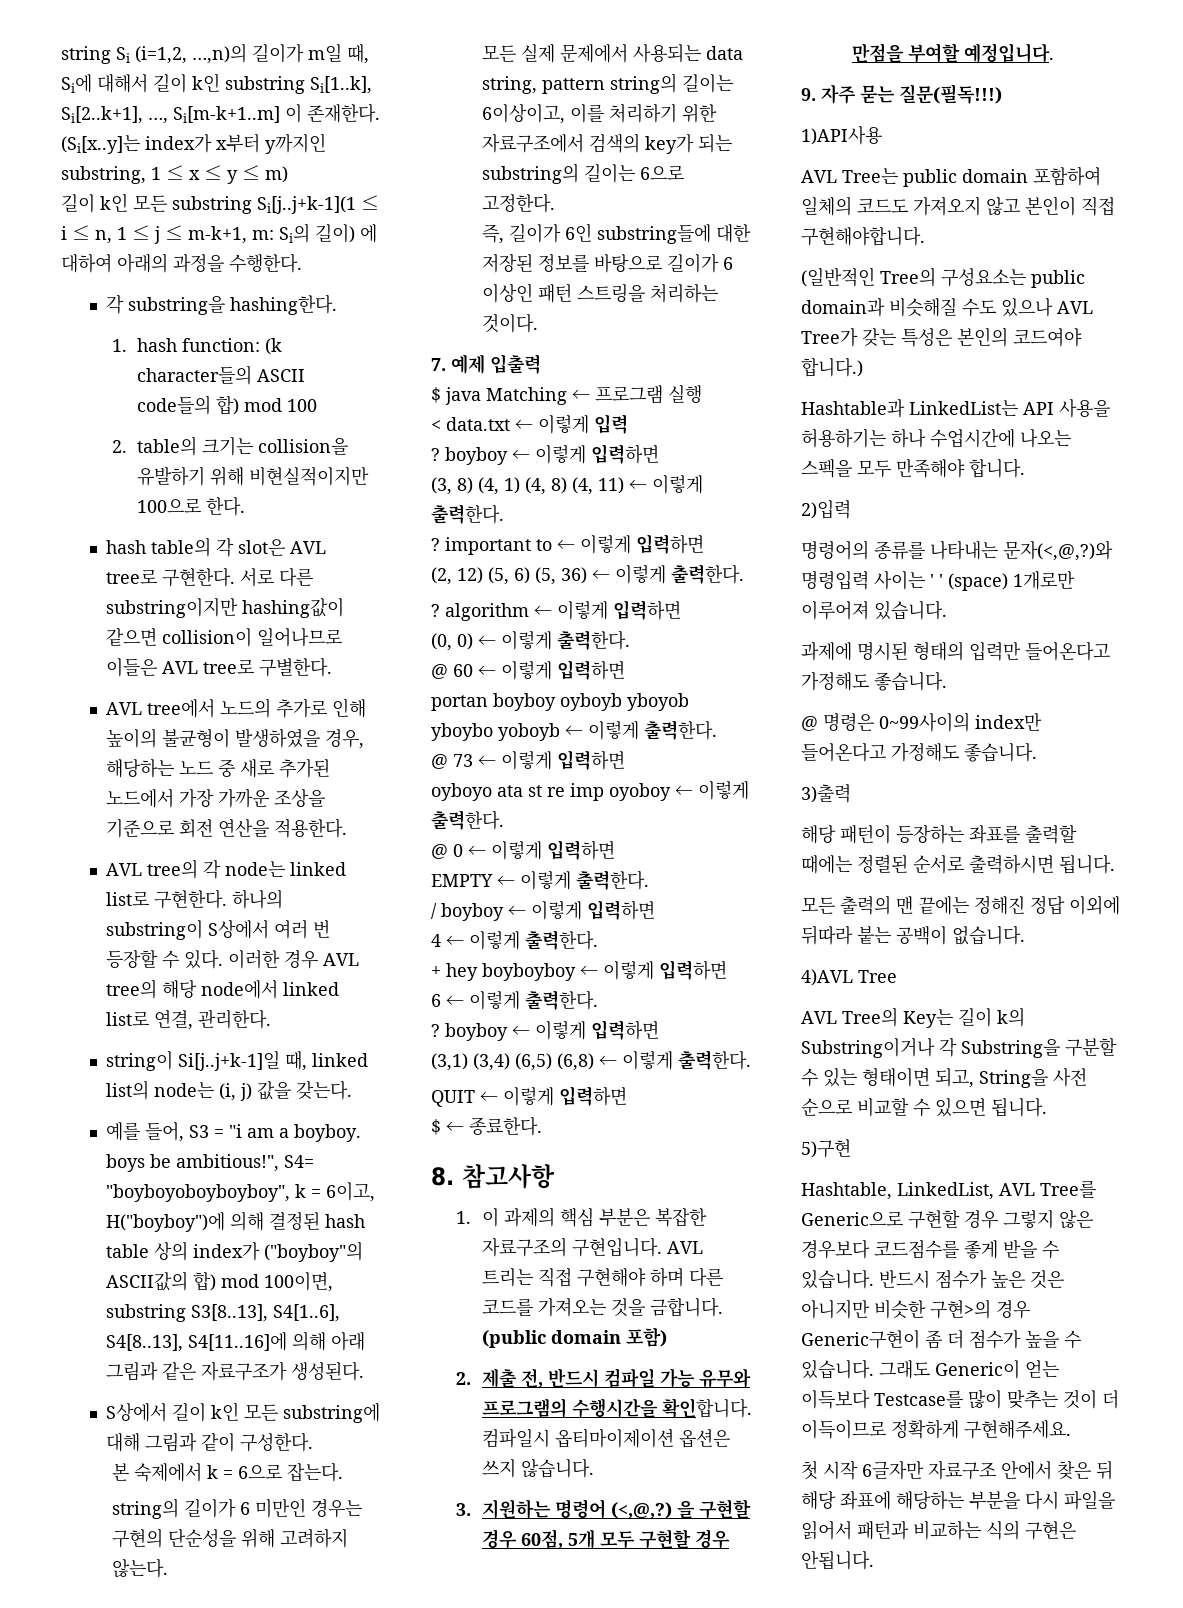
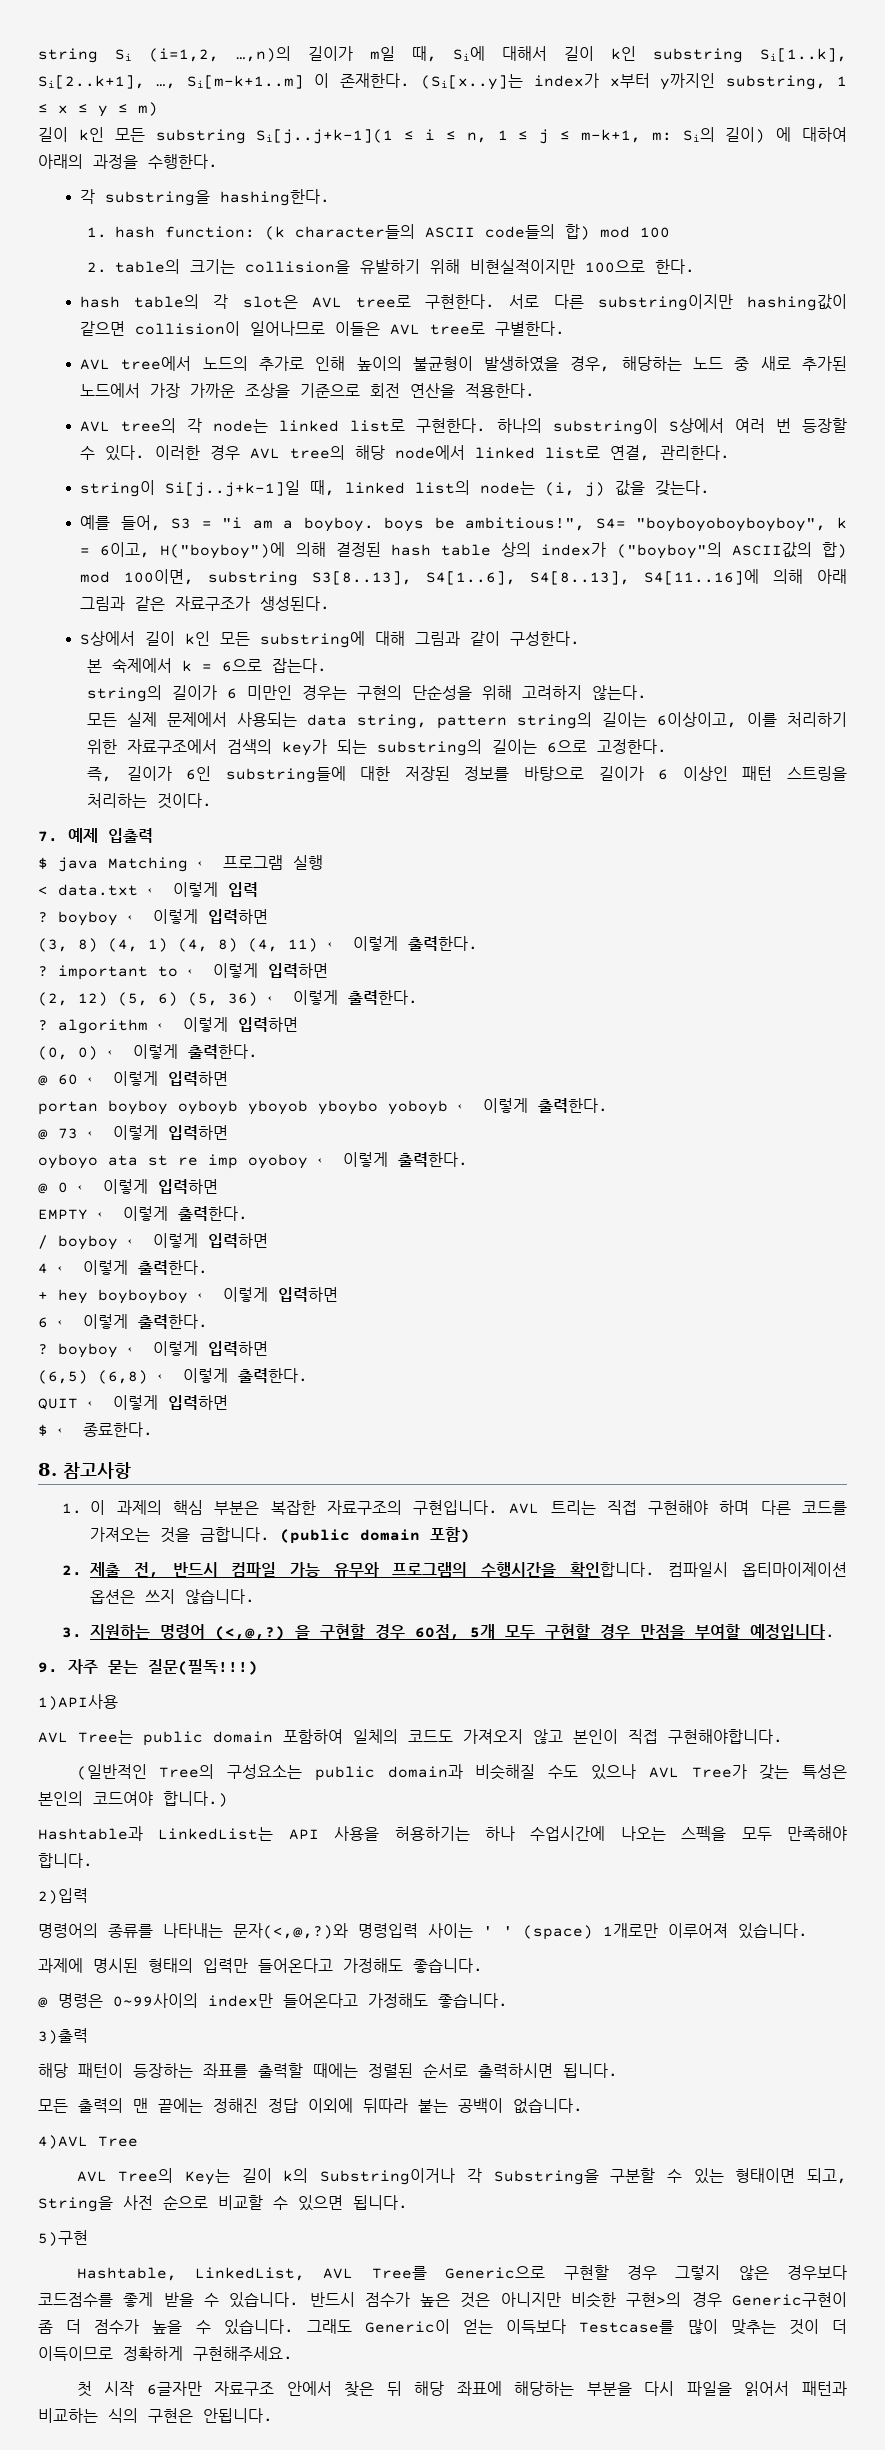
[431,1053,510,1071] (3,1) (3,4) -> (268, 1348) none

